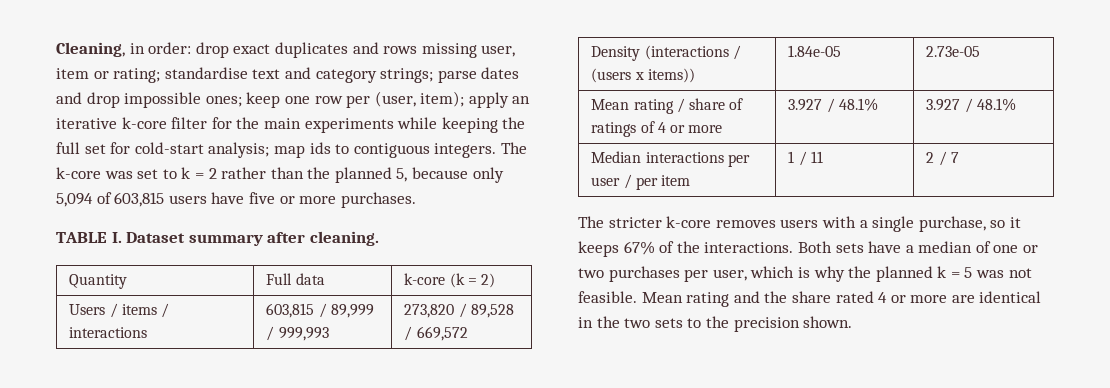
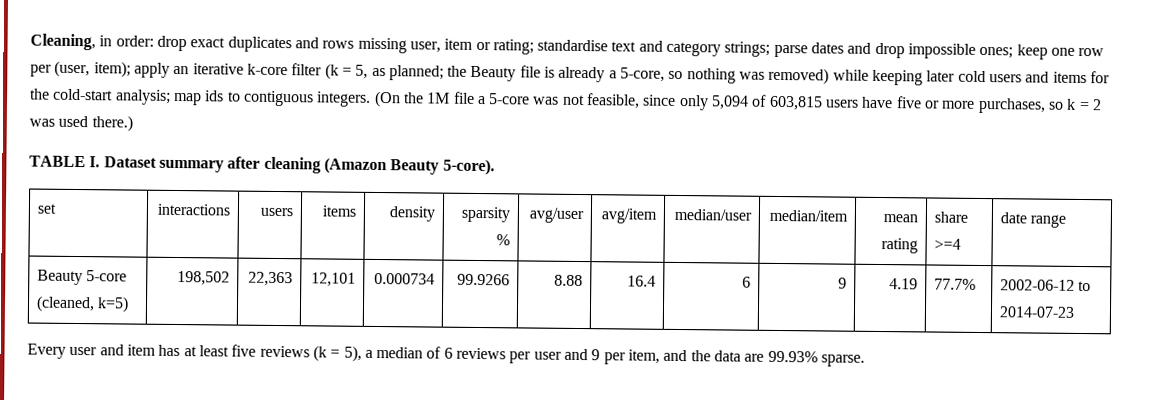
[211,117,526,133] [56,142,131,154] for the main experiments while keeping the full set for -> [324,63,1110,86] [30,88,50,100] (k = 5, as planned; the Beauty file is already a 5-core, so nothing was removed) while keeping later cold users and items for the
[500,142,527,154] [56,167,469,183] The k-core was set to k = 2 rather than the planned 5, because -> [373,90,677,109] (On the 1M file a 5-core was not feasible, since
[340,192,416,208] purchases. -> [977,97,1102,114] [29,115,133,132] purchases, so k = 2 was used there.)
[309,231,379,246] [69,274,128,289] [266,273,325,285] [404,273,495,288] [69,303,169,318] [69,327,148,338] [266,303,374,318] [266,326,329,341] [404,303,514,318] [404,326,468,341] [591,45,741,61] [591,68,695,83] [788,45,842,57] [926,46,981,57] [591,98,744,114] [591,121,723,137] [788,98,878,113] [926,98,1016,113] [591,151,750,167] [591,174,690,190] [788,151,823,166] [926,151,959,166] [578,216,1021,232] [578,241,1039,257] [578,266,1032,282] [578,291,1042,307] [578,316,853,332] cleaning. // Quantity | Full data | k-core (k = 2) // Users / items / interactions | 603,815 / 89,999 / 999,993 | 273,820 / 89,528 / 669,572 // Density (interactions / (users x items)) | 1.84e-05 | 2.73e-05 // Mean rating / share of ratings of 4 or more | 3.927 / 48.1% | 3.927 / 48.1% // Median interactions per user / per item | 1 / 11 | 2 / 7 // The stricter k-core removes users with a single purchase, so it keeps 67% of the interactions. Both sets have a median of one or two purchases per user, which is why the planned k = 5 was not feasible. Mean rating and the share rated 4 or more are identical in the two sets to the precision shown. -> [263,156,495,176] [37,203,57,214] [156,203,230,216] [259,207,293,217] [321,205,356,217] [388,206,435,222] [460,206,510,223] [495,234,510,246] [528,207,584,224] [600,208,657,224] [673,208,752,221] [768,209,848,222] [882,214,918,223] [880,238,918,254] [934,211,969,223] [934,238,962,250] [1000,212,1067,228] [37,269,128,286] [36,295,130,313] [176,270,230,286] [247,271,293,287] [310,272,356,287] [373,272,435,285] [456,273,510,286] [553,274,583,287] [626,275,656,287] [741,276,751,288] [837,277,847,289] [888,278,918,290] [934,278,977,290] [1000,279,1092,292] [999,306,1076,318] [27,343,865,367] cleaning (Amazon Beauty 5-core). // set | interactions | users | items | density | sparsity % | avg/user | avg/item | median/user | median/item | mean rating | share >=4 | date range // Beauty 5-core (cleaned, k=5) | 198,502 | 22,363 | 12,101 | 0.000734 | 99.9266 | 8.88 | 16.4 | 6 | 9 | 4.19 | 77.7% | 2002-06-12 to 2014-07-23 // Every user and item has at least five reviews (k = 5), a median of 6 reviews per user and 9 per item, and the data are 99.93% sparse.

